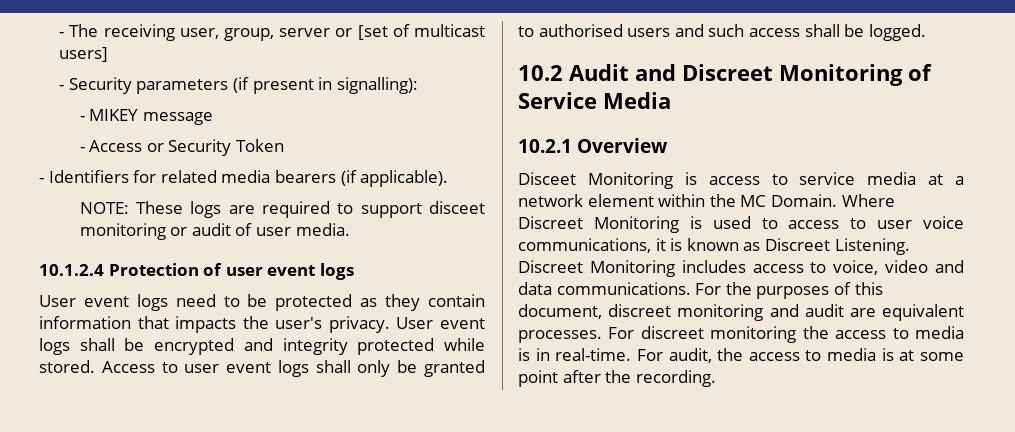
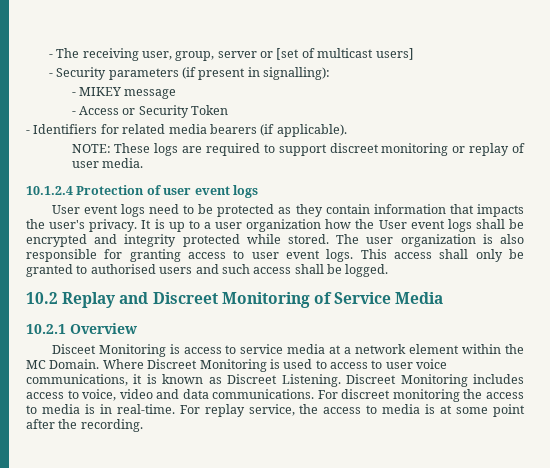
[429,201,486,214] disceet -> [329,143,379,153] discreet
[191,223,231,236] audit -> [469,143,510,156] replay
(390, 324) none -> [141,219,375,232] It is up to a user organization how the
[101,360,309,377] Access to user event logs -> [336,234,524,247] [26,249,432,262] The user organization is also responsible for granting access to user event logs. This access
[569,64,629,81] Audit -> [62,292,116,308] Replay
[725,282,883,299] [518,304,964,321] [518,327,635,343] the purposes of this document, discreet monitoring and audit are equivalent processes. For -> (338, 394) none
[668,348,712,363] audit, -> [204,404,295,417] replay service,

